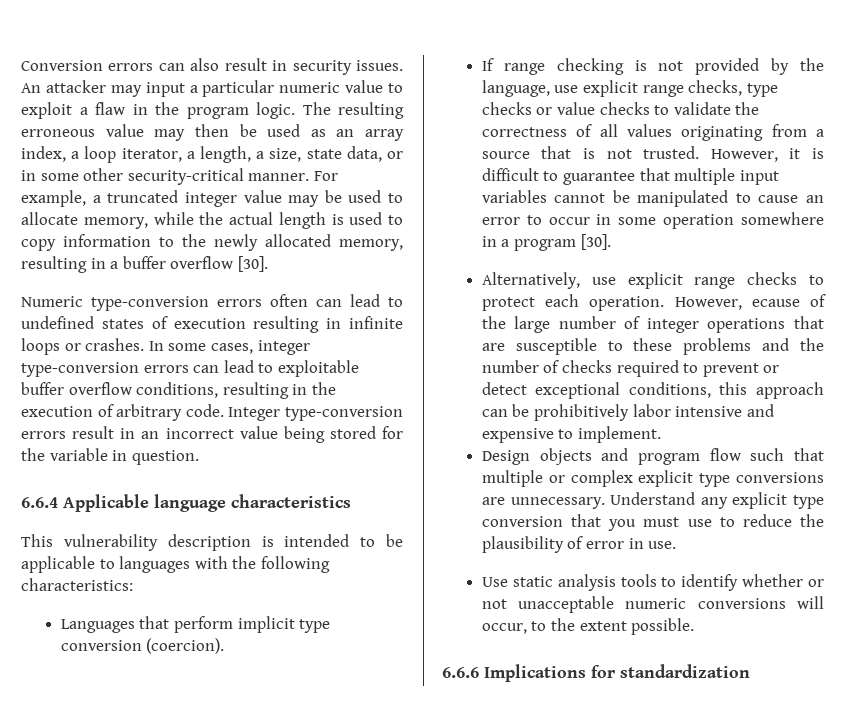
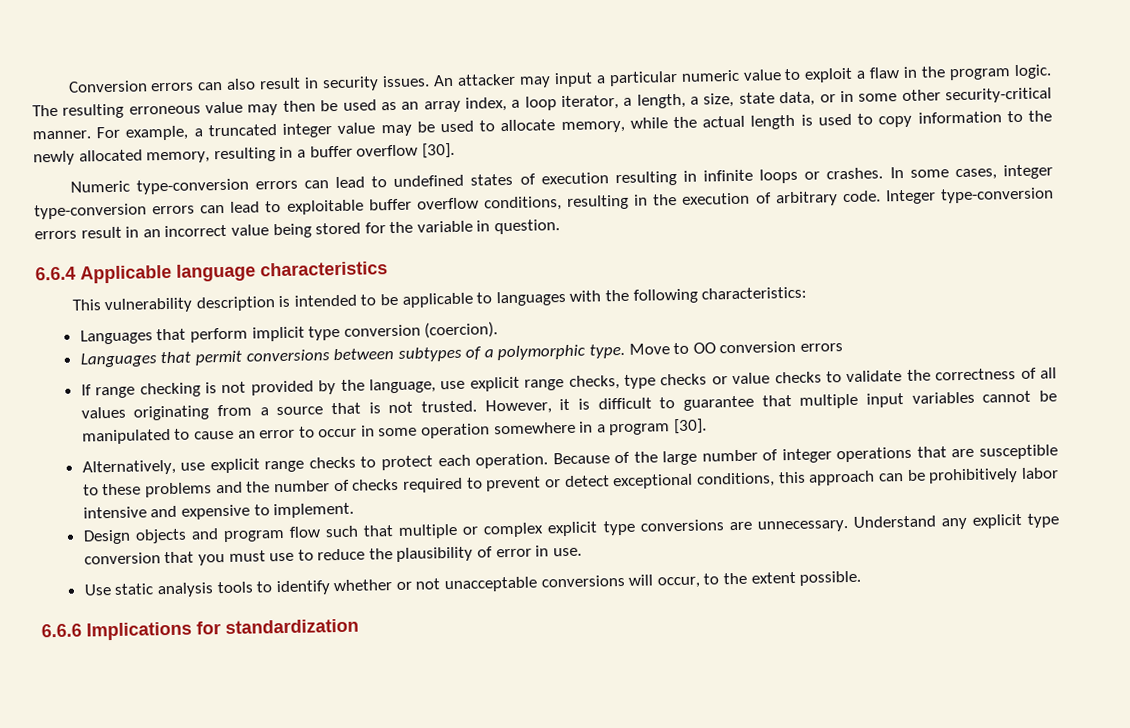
[270,294,308,307] often -> (298, 185) none
(225, 646) none -> [79,340,844,368] // Languages that permit conversions between subtypes of a polymorphic type. Move to OO conversion errors
[674,297,800,310] However, ecause -> [552,452,610,465] Because
[625,598,687,609] numeric -> (538, 584) none

